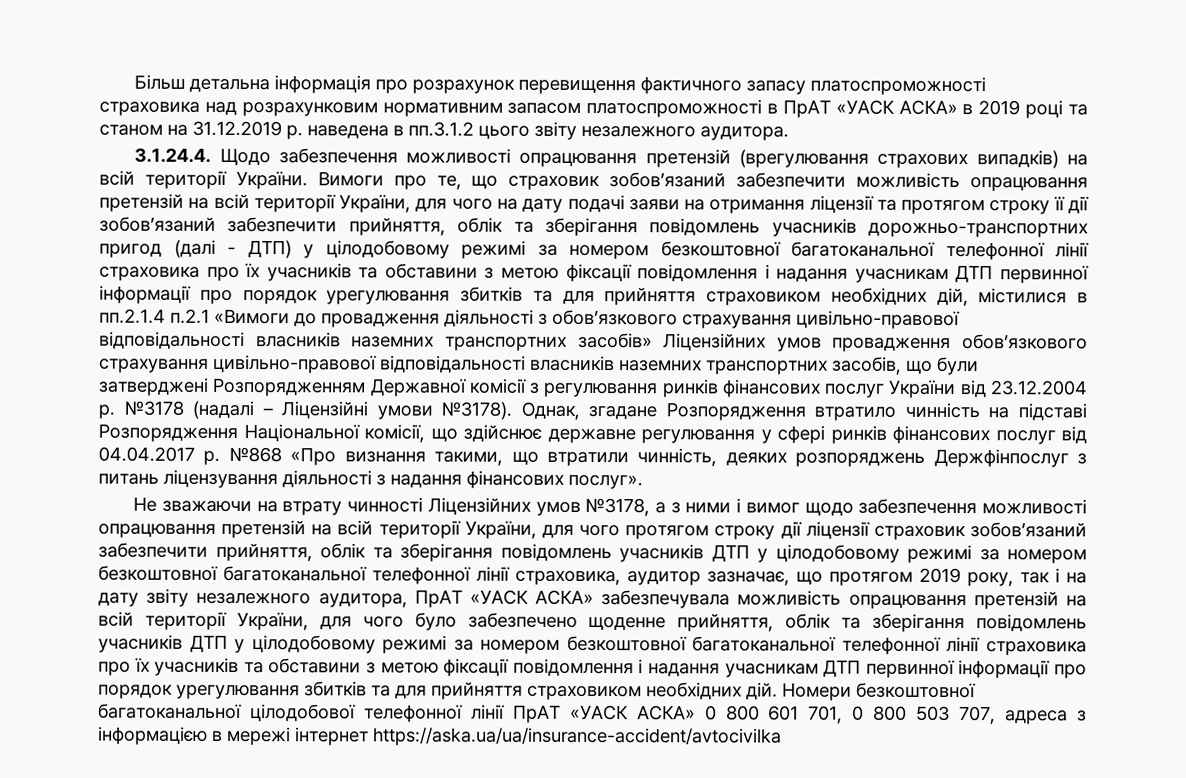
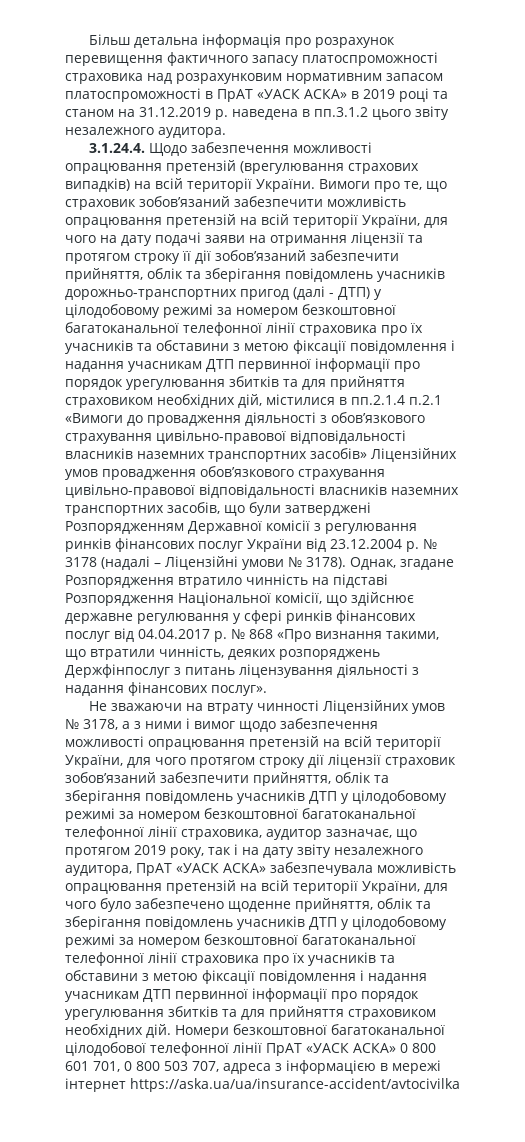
[123,400,184,416] №3178 -> [423,539,437,549] [65,557,97,567] № 3178
[441,401,513,420] №3178). -> [288,557,346,569] № 3178).
[228,446,282,463] №868 -> [231,629,273,639] № 868
[585,497,651,517] №3178, -> [65,719,118,730] № 3178,

